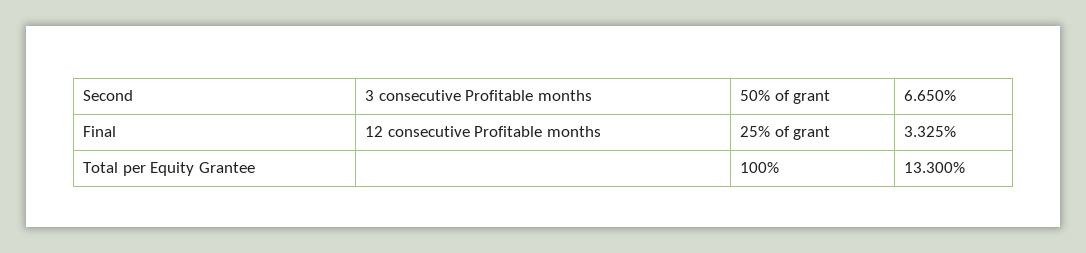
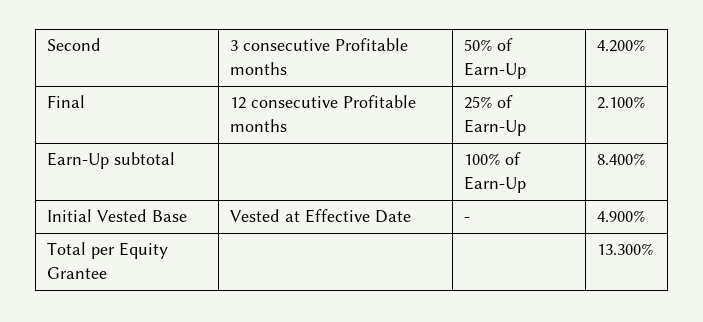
[793,90,831,104] [904,90,957,101] grant | 6.650% -> [464,62,527,79] [597,39,646,52] Earn-Up | 4.200%
[793,126,831,140] [904,126,957,137] grant | 3.325% -> [464,119,527,136] [597,96,646,109] [47,152,176,169] [464,152,522,165] [464,176,527,193] [597,153,646,165] [47,209,188,222] [230,209,412,223] [464,217,471,222] [597,210,646,222] Earn-Up | 2.100% // Earn-Up subtotal | | 100% of Earn-Up | 8.400% // Initial Vested Base | Vested at Effective Date | - | 4.900%
[740,162,780,173] 100% -> (108, 273) none

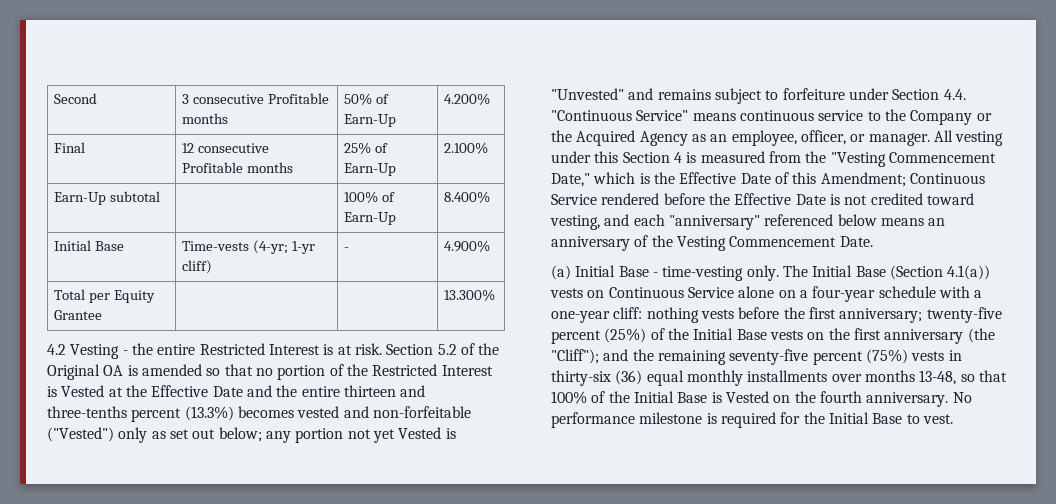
[97,209,148,222] Vested -> (92, 245) none
[230,209,412,223] Vested at Effective Date -> [182,240,316,254] [182,260,213,274] Time-vests (4-yr; 1-yr cliff)
(654, 249) none -> [47,343,500,359] [47,364,493,380] [47,385,426,397] [47,406,471,422] [47,427,456,443] [551,88,966,104] [551,109,992,125] [551,130,1004,146] [551,151,996,167] [551,172,985,187] [551,193,974,205] [550,214,946,230] [551,235,873,251] [551,265,991,281] [550,286,983,302] [551,307,1002,323] [551,328,995,344] [551,349,962,365] [551,370,1007,386] [551,391,972,407] [551,412,953,428] // 4.2 Vesting - the entire Restricted Interest is at risk. Section 5.2 of the Original OA is amended so that no portion of the Restricted Interest is Vested at the Effective Date and the entire thirteen and three-tenths percent (13.3%) becomes vested and non-forfeitable ("Vested") only as set out below; any portion not yet Vested is "Unvested" and remains subject to forfeiture under Section 4.4. "Continuous Service" means continuous service to the Company or the Acquired Agency as an employee, officer, or manager. All vesting under this Section 4 is measured from the "Vesting Commencement Date," which is the Effective Date of this Amendment; Continuous Service rendered before the Effective Date is not credited toward vesting, and each "anniversary" referenced below means an anniversary of the Vesting Commencement Date. // (a) Initial Base - time-vesting only. The Initial Base (Section 4.1(a)) vests on Continuous Service alone on a four-year schedule with a one-year cliff: nothing vests before the first anniversary; twenty-five percent (25%) of the Initial Base vests on the first anniversary (the "Cliff"); and the remaining seventy-five percent (75%) vests in thirty-six (36) equal monthly installments over months 13-48, so that 100% of the Initial Base is Vested on the fourth anniversary. No performance milestone is required for the Initial Base to vest.

